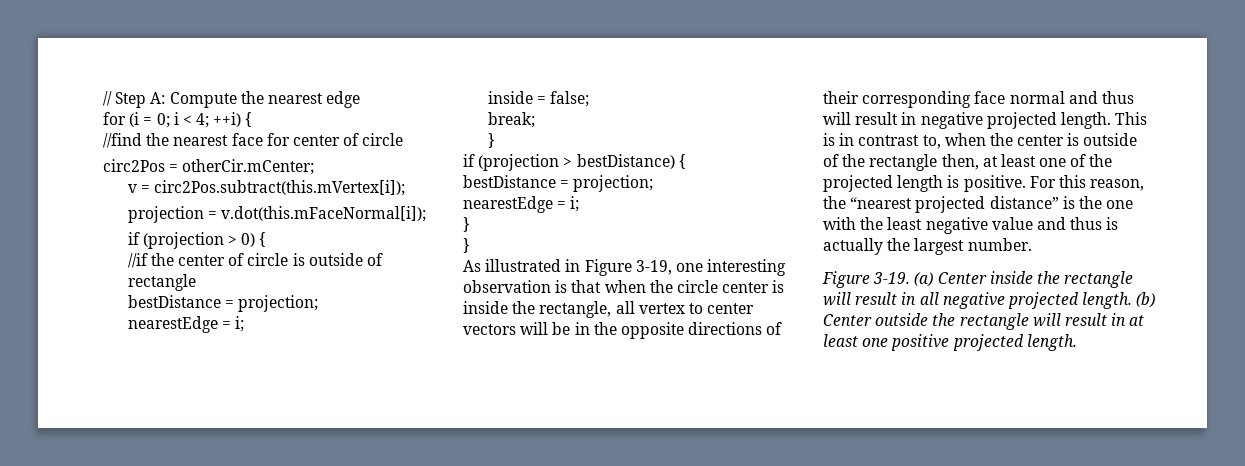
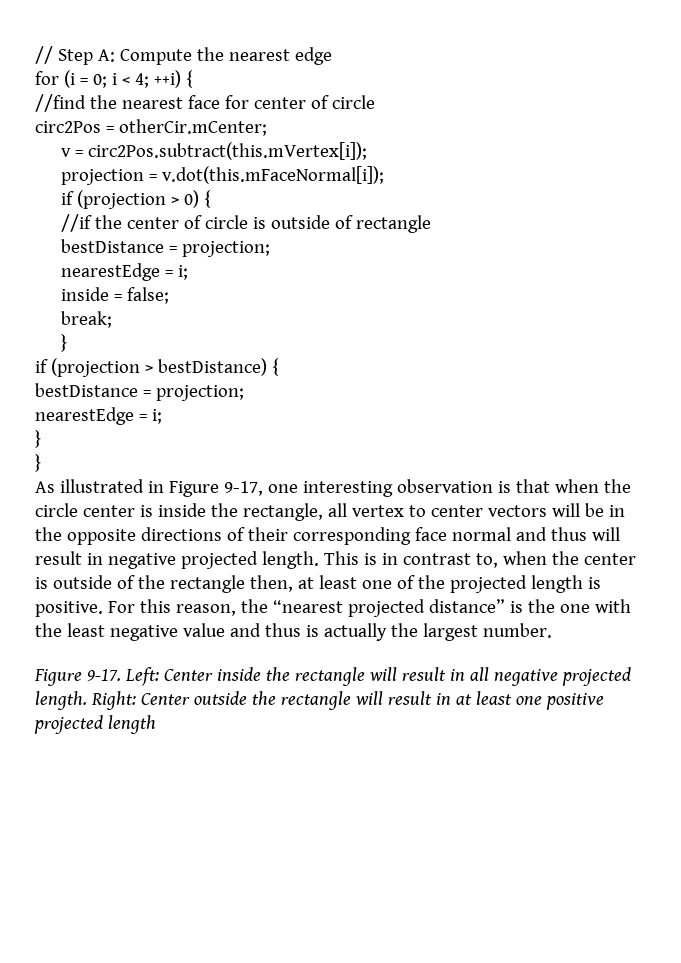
[635,260,672,275] 3-19, -> [223,481,263,496] 9-17,
[873,272,934,287] 3-19. (a) -> [86,667,159,686] 9-17. Left:
[1136,292,1156,308] (b) -> [90,691,136,710] Right:
[1026,334,1077,351] length. -> [107,715,156,734] length

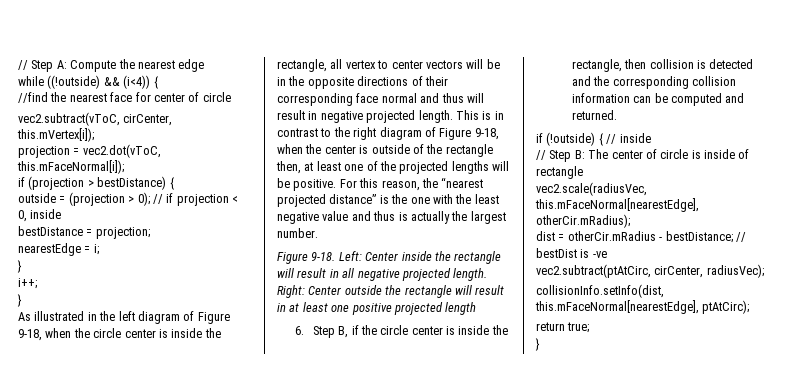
[35,70,181,88] for (i = 0; i < 4; ++i) -> [18,75,151,89] while ((!outside) && (i<4))
[35,119,267,136] [61,142,368,160] [61,166,385,185] [61,190,212,209] [61,214,432,233] [61,239,271,257] [61,263,189,281] [61,287,170,304] [61,311,113,328] [61,334,68,352] circ2Pos = otherCir.mCenter; // v = circ2Pos.subtract(this.mVertex[i]); // projection = v.dot(this.mFaceNormal[i]); // if (projection > 0) { // //if the center of circle is outside of rectangle // bestDistance = projection; // nearestEdge = i; // inside = false; // break; // } -> [18,112,173,126] [17,128,94,142] [18,144,161,158] [17,160,124,174] vec2.subtract(vToC, cirCenter, this.mVertex[i]); // projection = vec2.dot(vToC, this.mFaceNormal[i]);
(279, 367) none -> [18,192,238,206] [18,209,62,222] // outside = (projection > 0); // if projection < 0, inside
(41, 439) none -> [18,278,37,289] // i++;
[168,479,550,497] Figure 9-17, one interesting observation is that -> [99,311,230,324] [18,329,42,341] the left diagram of Figure 9-18,
[475,553,498,568] to, -> [320,127,499,140] to the right diagram of Figure 9-18,
[530,575,601,593] length is -> [451,161,509,174] [277,178,290,188] lengths will be
[86,669,121,681] 9-17. -> [311,252,336,261] 9-18.
(156, 724) none -> [294,325,508,338] [571,59,754,72] [571,76,736,89] [571,93,745,106] [571,110,617,120] [536,132,651,146] [536,149,750,162] [536,166,583,179] [536,182,647,196] [535,198,699,212] [536,214,630,228] [536,231,746,243] [536,248,607,258] [536,264,764,278] [536,284,664,298] [535,300,750,314] [536,322,590,333] [535,338,540,351] // 6. Step B, if the circle center is inside the rectangle, then collision is detected and the corresponding collision information can be computed and returned. // if (!outside) { // inside // // Step B: The center of circle is inside of rectangle // vec2.scale(radiusVec, this.mFaceNormal[nearestEdge], otherCir.mRadius); // dist = otherCir.mRadius - bestDistance; // bestDist is -ve // vec2.subtract(ptAtCirc, cirCenter, radiusVec); // collisionInfo.setInfo(dist, this.mFaceNormal[nearestEdge], ptAtCirc); // return true; // }

